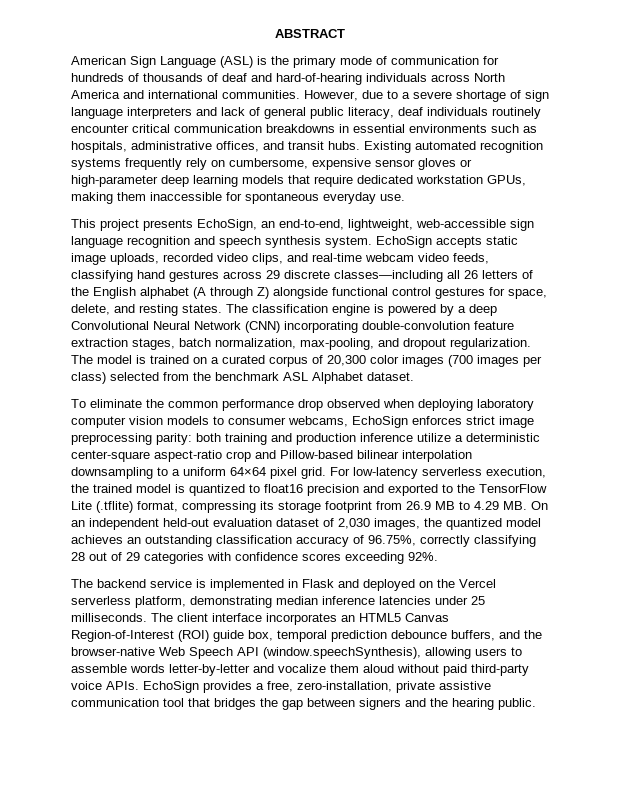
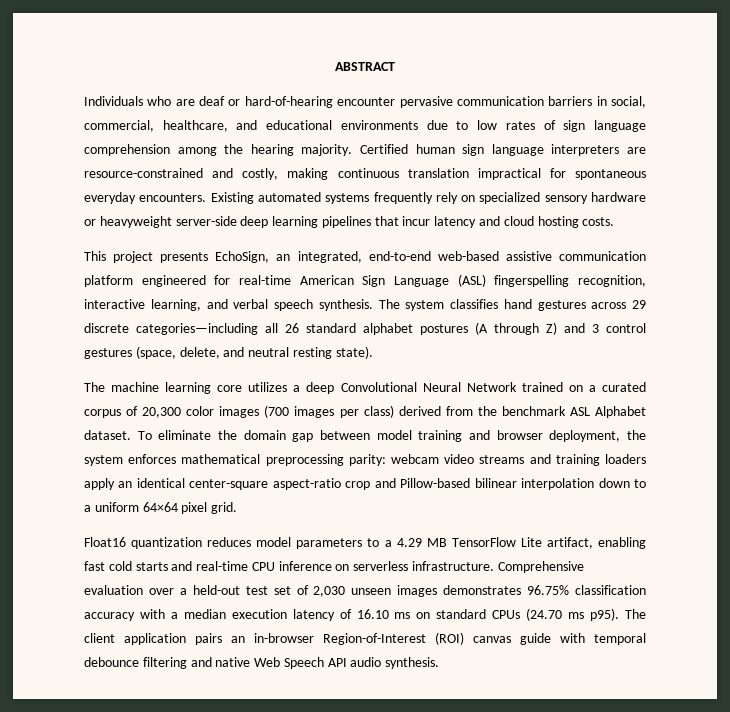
[71,56,499,68] [71,73,505,85] [71,90,549,102] [71,107,541,119] [71,124,537,133] [71,141,360,153] American Sign Language (ASL) is the primary mode of communication for hundreds of thousands of deaf and hard-of-hearing individuals across North America and international communities. However, due to a severe shortage of sign language interpreters and lack of general public literacy, deaf individuals routinely encounter critical communication breakdowns in essential environments such as hospitals, administrative offices, and transit hubs. -> [84,96,646,108] [84,120,647,132] [84,144,647,156] [84,168,646,180] [84,192,207,204] Individuals who are deaf or hard-of-hearing encounter pervasive communication barriers in social, commercial, healthcare, and educational environments due to low rates of sign language comprehension among the hearing majority. Certified human sign language interpreters are resource-constrained and costly, making continuous translation impractical for spontaneous everyday encounters.
[480,141,543,153] recognition -> (321, 197) none
[229,158,472,170] [71,175,526,187] [71,192,405,204] cumbersome, expensive sensor gloves or high-parameter deep learning models that require dedicated workstation GPUs, making them inaccessible for spontaneous everyday use. -> [479,192,647,204] [84,216,615,228] specialized sensory hardware or heavyweight server-side deep learning pipelines that incur latency and cloud hosting costs.
[279,219,534,231] [71,236,518,248] [71,253,489,265] [71,270,133,282] end-to-end, lightweight, web-accessible sign language recognition and speech synthesis system. EchoSign accepts static image uploads, recorded video clips, and real-time webcam video feeds, classifying -> [297,251,646,263] [84,274,646,287] [84,299,498,311] integrated, end-to-end web-based assistive communication platform engineered for real-time American Sign Language (ASL) fingerspelling recognition, interactive learning, and verbal speech synthesis. The system classifies
[334,270,443,282] classes—including -> [136,323,258,335] categories—including
[482,270,533,279] [71,287,547,299] [71,304,454,316] letters of the English alphabet (A through Z) alongside functional control gestures for space, delete, and resting states. The classification engine is powered by -> [306,322,646,335] [84,346,373,359] [84,382,288,394] standard alphabet postures (A through Z) and 3 control gestures (space, delete, and neutral resting state). // The machine learning core utilizes
[245,321,514,333] [71,338,531,350] [71,355,146,364] (CNN) incorporating double-convolution feature extraction stages, batch normalization, max-pooling, and dropout regularization. The model is -> (517, 387) none
[110,372,159,381] selected -> [398,406,441,416] derived
(414, 376) // -> (131, 435) none
[168,399,534,411] [71,416,534,428] [71,433,540,445] common performance drop observed when deploying laboratory computer vision models to consumer webcams, EchoSign enforces strict image preprocessing parity: both training and production inference utilize a deterministic -> [243,430,647,442] [84,454,646,466] [84,478,185,490] domain gap between model training and browser deployment, the system enforces mathematical preprocessing parity: webcam video streams and training loaders apply an identical
[71,467,153,479] downsampling -> [598,478,630,488] down
[330,467,546,479] [71,484,547,496] [71,501,548,513] [71,518,541,530] [71,535,536,547] [71,552,438,564] [71,579,496,591] [71,596,485,608] [71,613,449,625] [71,630,542,642] [71,647,522,659] [71,664,529,676] [71,681,491,693] [71,698,536,710] For low-latency serverless execution, the trained model is quantized to float16 precision and exported to the TensorFlow Lite (.tflite) format, compressing its storage footprint from 26.9 MB to 4.29 MB. On an independent held-out evaluation dataset of 2,030 images, the quantized model achieves an outstanding classification accuracy of 96.75%, correctly classifying 28 out of 29 categories with confidence scores exceeding 92%. // The backend service is implemented in Flask and deployed on the Vercel serverless platform, demonstrating median inference latencies under 25 milliseconds. The client interface incorporates an HTML5 Canvas Region-of-Interest (ROI) guide box, temporal prediction debounce buffers, and the browser-native Web Speech API (window.speechSynthesis), allowing users to assemble words letter-by-letter and vocalize them aloud without paid third-party voice APIs. EchoSign provides a free, zero-installation, private assistive communication tool that bridges the gap between signers and the hearing public. -> [84,537,646,549] [84,561,584,573] [84,585,646,597] [84,608,646,621] [84,632,646,645] [84,657,440,669] // Float16 quantization reduces model parameters to a 4.29 MB TensorFlow Lite artifact, enabling fast cold starts and real-time CPU inference on serverless infrastructure. Comprehensive evaluation over a held-out test set of 2,030 unseen images demonstrates 96.75% classification accuracy with a median execution latency of 16.10 ms on standard CPUs (24.70 ms p95). The client application pairs an in-browser Region-of-Interest (ROI) canvas guide with temporal debounce filtering and native Web Speech API audio synthesis.

